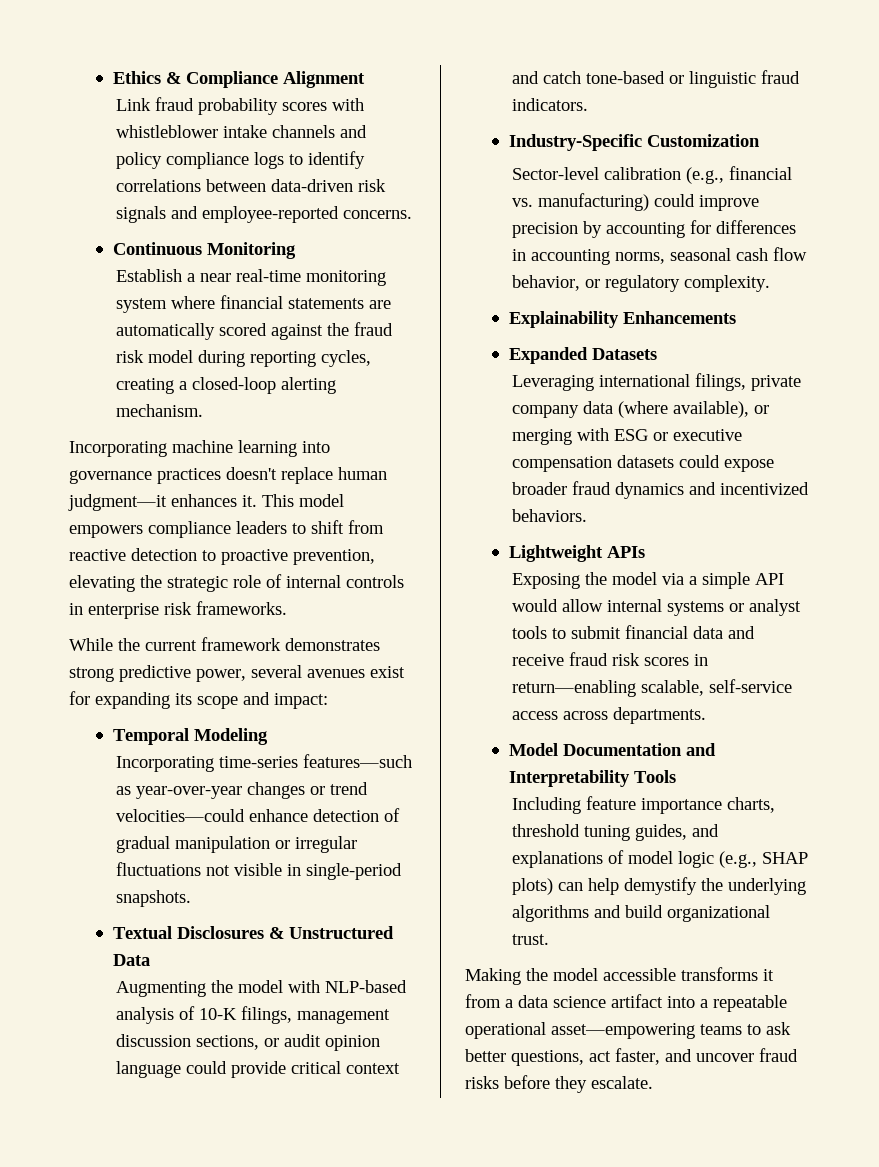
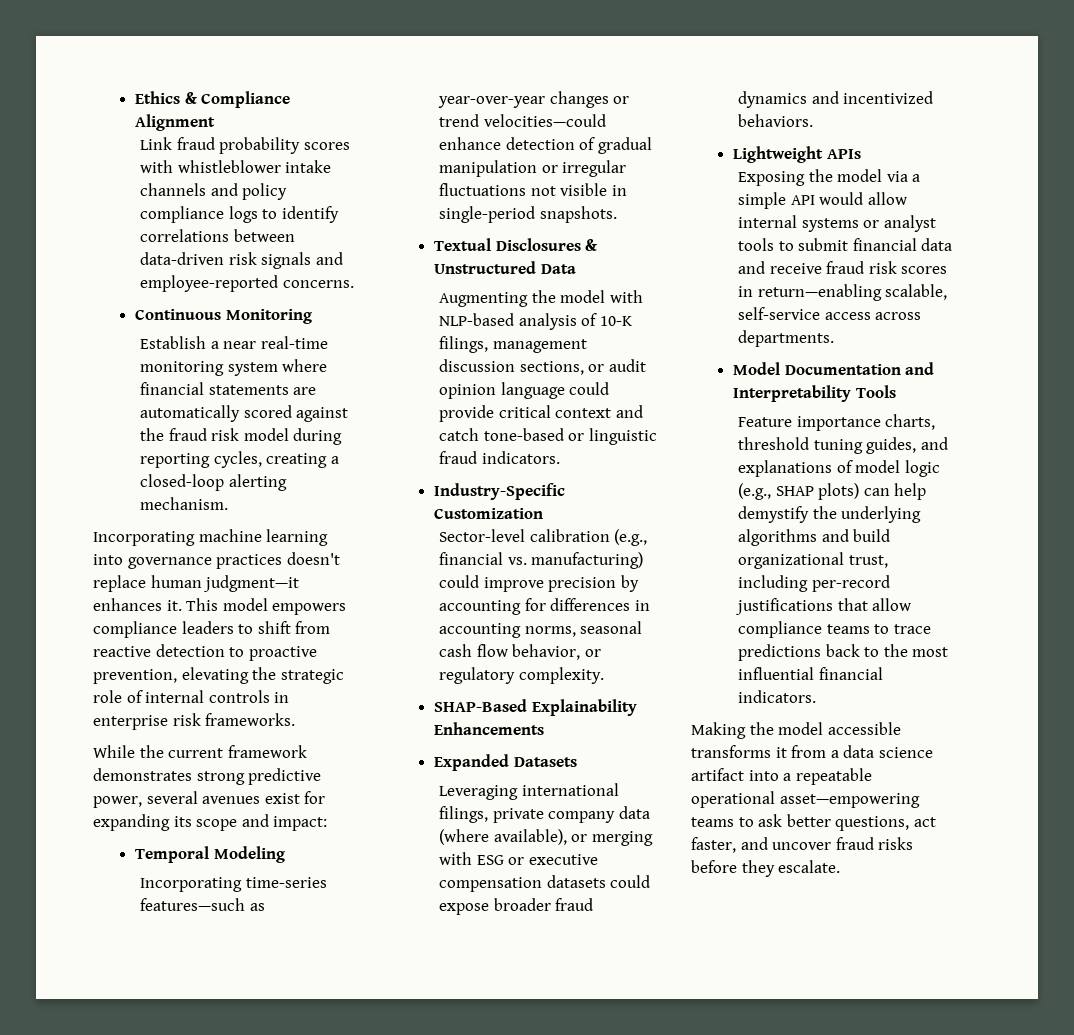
(770, 283) none -> [434,699,528,712] SHAP-Based
[511,796,636,814] Including feature -> [738,417,793,427] Feature
[511,934,549,945] trust. -> [848,555,888,568] [738,575,890,592] [735,598,912,615] [738,621,931,638] [738,644,949,661] [738,667,883,680] [738,690,817,703] trust, including per-record justifications that allow compliance teams to trace predictions back to the most influential financial indicators.

